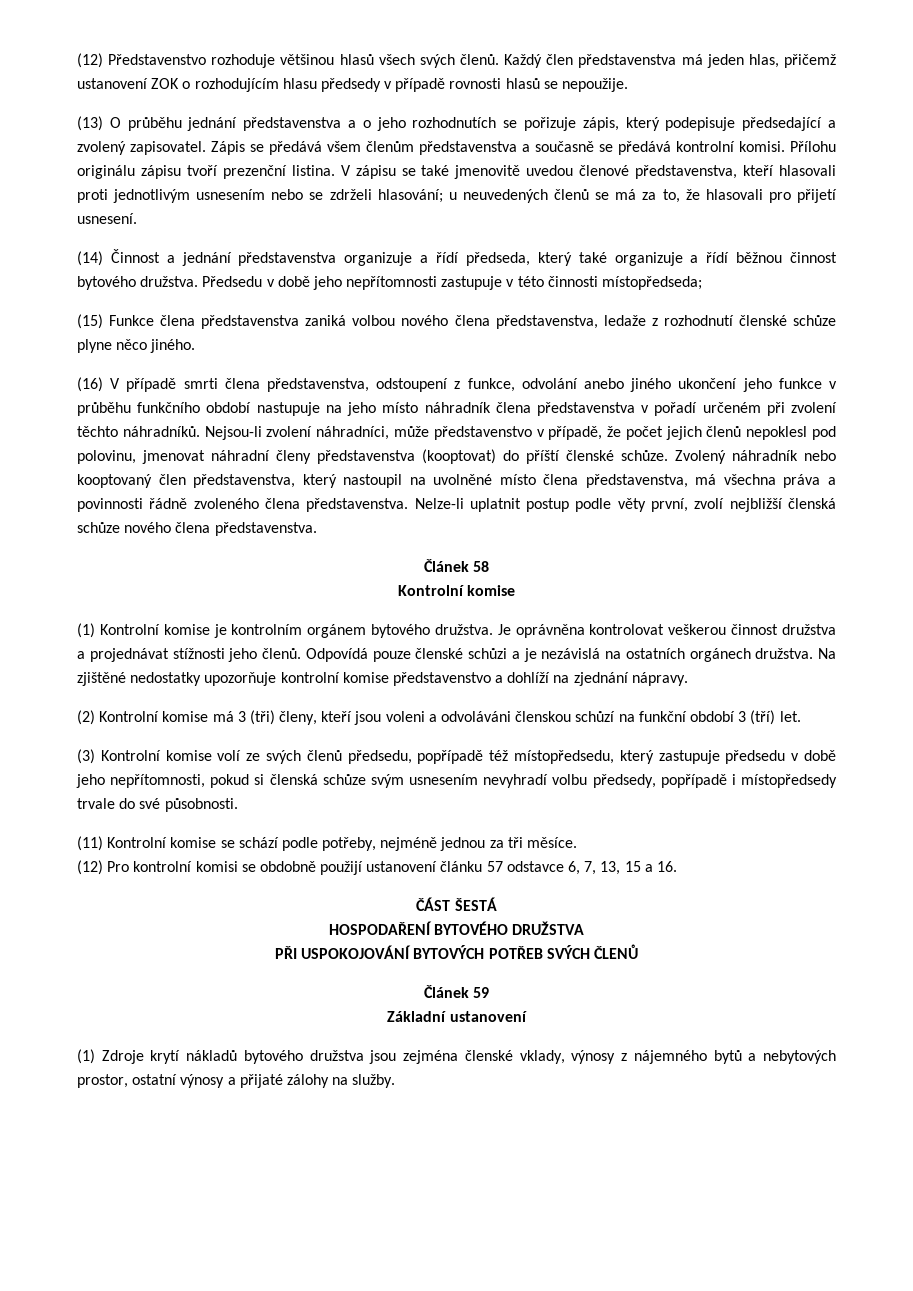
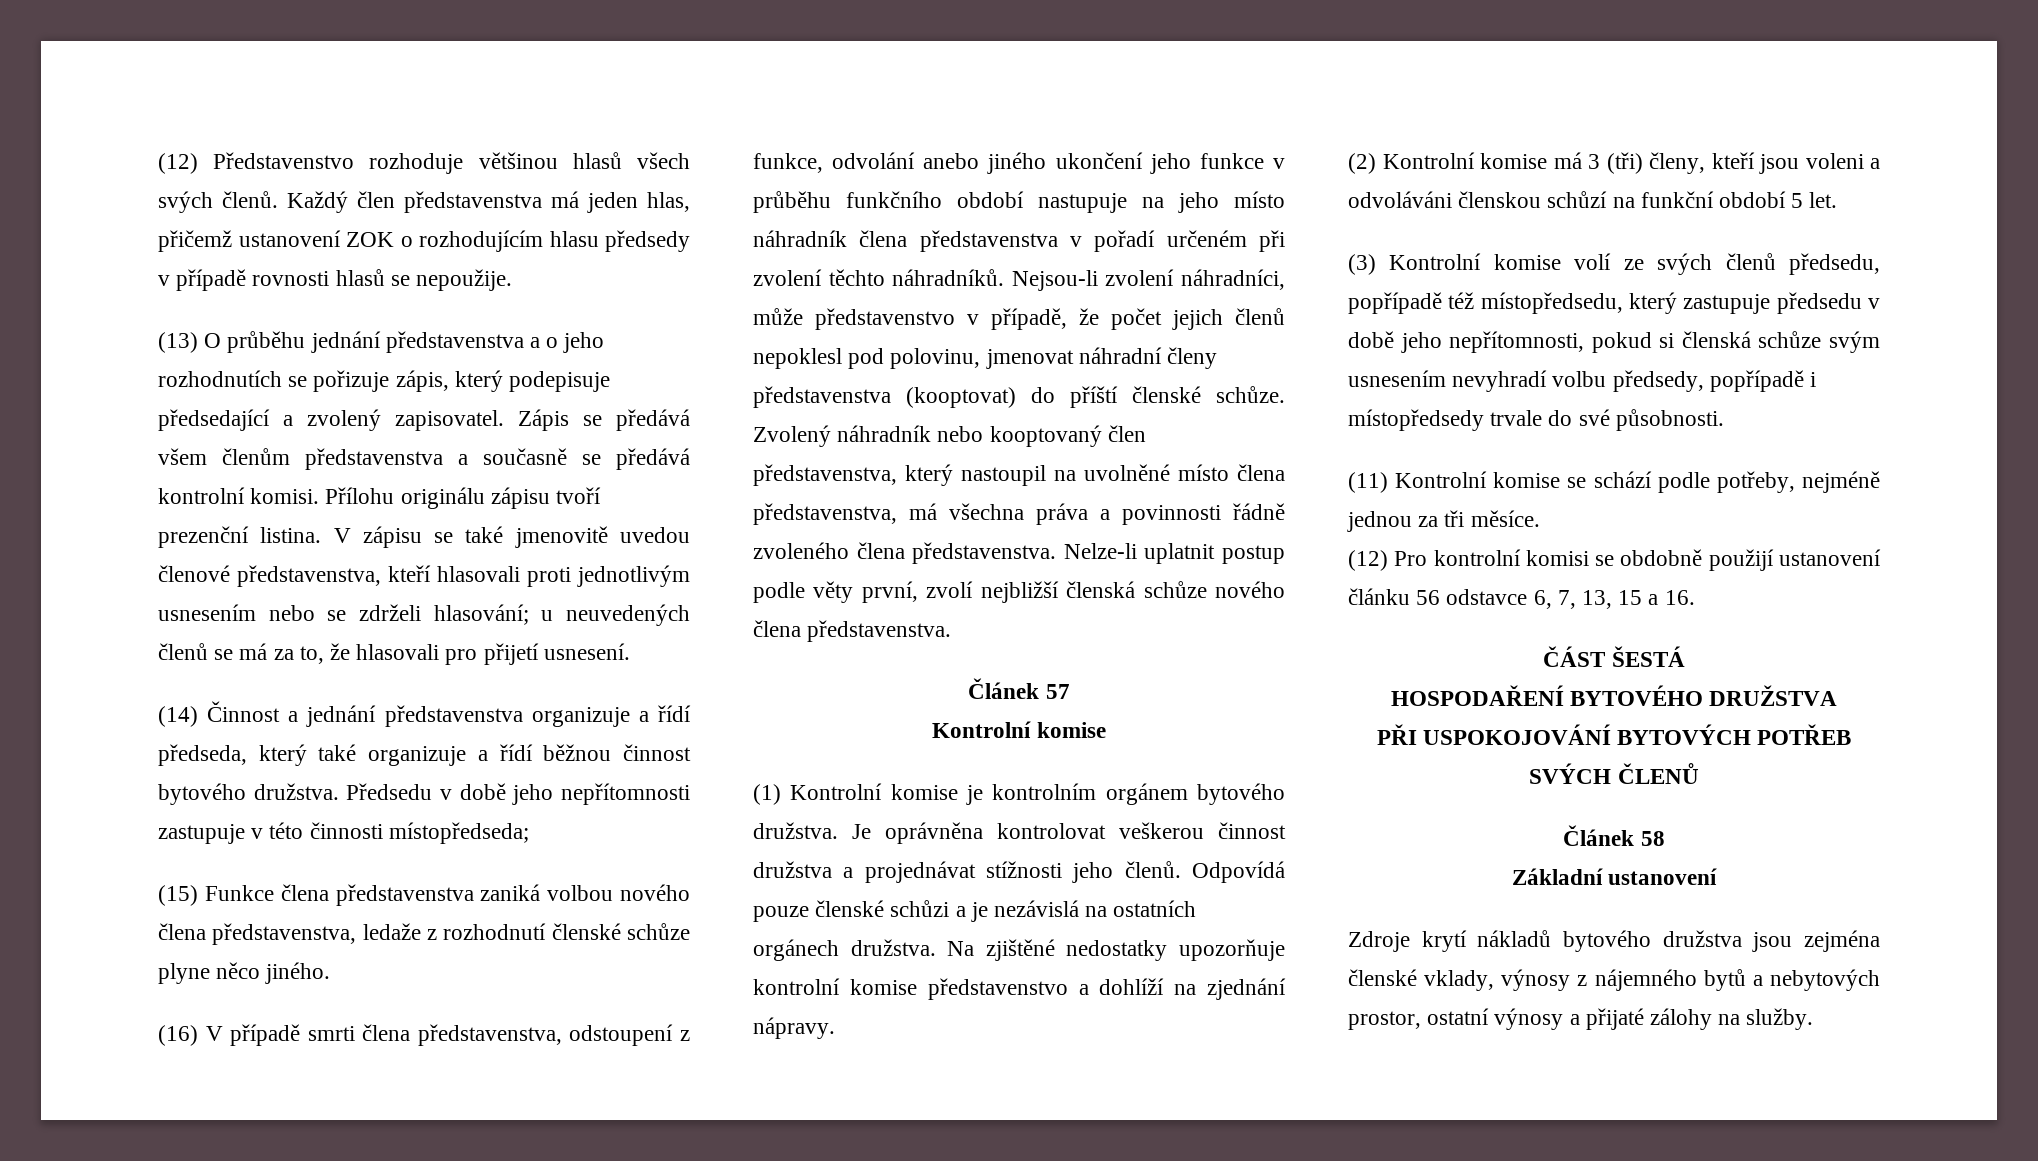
[473,561,490,572] 58 -> [1045,684,1070,699] 57
[738,710,776,725] 3 (tří) -> [1791,193,1804,208] 5
[486,861,503,872] 57 -> [1416,590,1441,605] 56
[473,987,490,998] 59 -> [1640,831,1665,846] 58
[77,1049,95,1064] (1) -> (1718, 876) none

